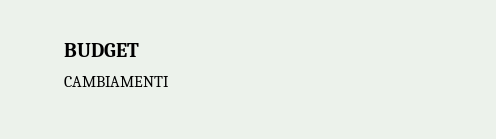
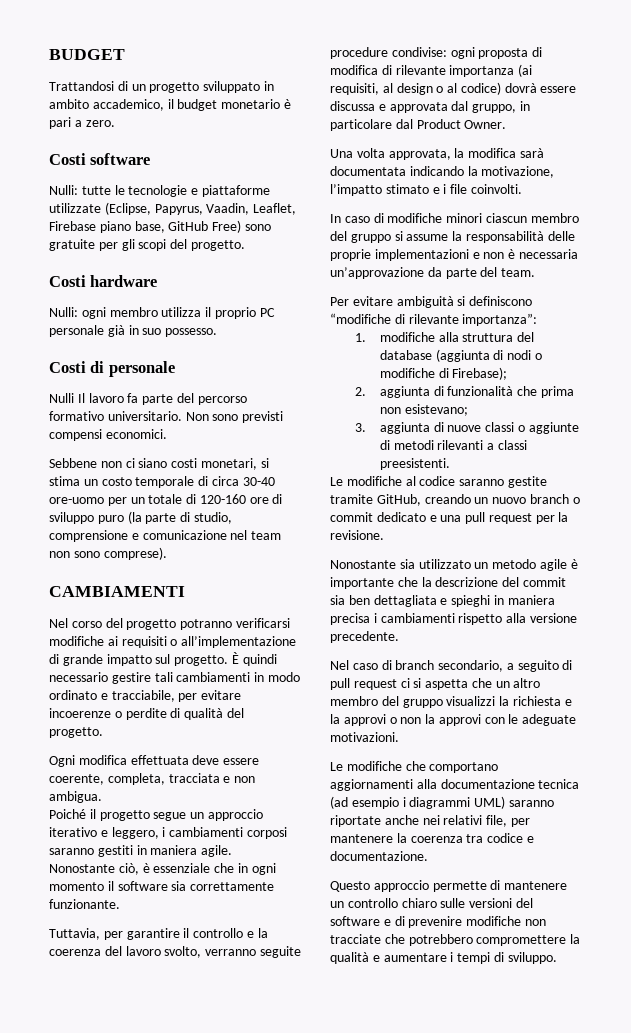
[64,76,169,87] CAMBIAMENTI -> [49,81,274,93] [49,99,291,111] [49,117,115,129] [49,153,151,165] [49,185,270,197] [49,202,297,215] [49,220,271,233] [49,239,245,251] [49,275,158,287] [49,307,275,319] [49,325,218,337] [49,361,175,377] [49,393,247,405] [49,411,284,423] [49,429,167,441] [49,458,269,470] [49,476,275,488] [49,494,283,506] [49,511,232,524] [49,530,282,542] [49,547,167,560] [49,586,185,597] [49,618,290,630] [49,636,297,648] [49,652,277,666] [49,672,300,684] [49,690,242,702] [49,708,244,720] [49,727,103,738] [49,755,260,767] [49,773,256,785] [49,791,102,803] [49,809,263,821] [49,827,287,839] [49,845,233,857] [49,863,276,875] [49,881,275,891] [49,899,120,909] [49,928,268,940] [49,946,301,958] [330,47,543,59] [330,64,533,77] [330,82,577,95] [330,101,530,113] [330,119,507,131] [330,148,544,160] [330,166,555,178] [330,184,522,196] [330,213,579,223] [330,231,575,243] [330,249,578,261] [330,267,536,279] [330,296,533,308] [330,313,538,326] [354,332,535,342] [379,349,542,362] [379,367,508,380] [354,386,574,398] [379,404,468,416] [354,422,579,434] [379,440,527,450] [379,458,450,470] [330,476,547,488] [330,494,580,506] [330,512,569,524] [330,530,384,540] [330,559,578,571] [330,577,566,589] [330,595,555,607] [330,613,577,625] [330,631,399,643] [330,660,573,672] [330,678,541,690] [330,696,572,708] [330,714,577,726] [330,732,399,742] [330,761,499,773] [330,779,580,791] [330,796,554,809] [330,815,530,827] [330,833,534,843] [330,851,428,861] [330,880,568,892] [330,898,533,908] [330,916,546,928] [330,934,581,946] [330,952,557,964] Trattandosi di un progetto sviluppato in ambito accademico, il budget monetario è pari a zero. // Costi software // Nulli: tutte le tecnologie e piattaforme utilizzate (Eclipse, Papyrus, Vaadin, Leaflet, Firebase piano base, GitHub Free) sono gratuite per gli scopi del progetto. // Costi hardware // Nulli: ogni membro utilizza il proprio PC personale già in suo possesso. // Costi di personale // Nulli Il lavoro fa parte del percorso formativo universitario. Non sono previsti compensi economici. // Sebbene non ci siano costi monetari, si stima un costo temporale di circa 30-40 ore-uomo per un totale di 120-160 ore di sviluppo puro (la parte di studio, comprensione e comunicazione nel team non sono comprese). // CAMBIAMENTI // Nel corso del progetto potranno verificarsi modifiche ai requisiti o all’implementazione di grande impatto sul progetto. È quindi necessario gestire tali cambiamenti in modo ordinato e tracciabile, per evitare incoerenze o perdite di qualità del progetto. // Ogni modifica effettuata deve essere coerente, completa, tracciata e non ambigua. // Poiché il progetto segue un approccio iterativo e leggero, i cambiamenti corposi saranno gestiti in maniera agile. Nonostante ciò, è essenziale che in ogni momento il software sia correttamente funzionante. // Tuttavia, per garantire il controllo e la coerenza del lavoro svolto, verranno seguite procedure condivise: ogni proposta di modifica di rilevante importanza (ai requisiti, al design o al codice) dovrà essere discussa e approvata dal gruppo, in particolare dal Product Owner. // Una volta approvata, la modifica sarà documentata indicando la motivazione, l’impatto stimato e i file coinvolti. // In caso di modifiche minori ciascun membro del gruppo si assume la responsabilità delle proprie implementazioni e non è necessaria un’approvazione da parte del team. // Per evitare ambiguità si definiscono “modifiche di rilevante importanza”: // 1. modifiche alla struttura del database (aggiunta di nodi o modifiche di Firebase); // 2. aggiunta di funzionalità che prima non esistevano; // 3. aggiunta di nuove classi o aggiunte di metodi rilevanti a classi preesistenti. // Le modifiche al codice saranno gestite tramite GitHub, creando un nuovo branch o commit dedicato e una pull request per la revisione. // Nonostante sia utilizzato un metodo agile è importante che la descrizione del commit sia ben dettagliata e spieghi in maniera precisa i cambiamenti rispetto alla versione precedente. // Nel caso di branch secondario, a seguito di pull request ci si aspetta che un altro membro del gruppo visualizzi la richiesta e la approvi o non la approvi con le adeguate motivazioni. // Le modifiche che comportano aggiornamenti alla documentazione tecnica (ad esempio i diagrammi UML) saranno riportate anche nei relativi file, per mantenere la coerenza tra codice e documentazione. // Questo approccio permette di mantenere un controllo chiaro sulle versioni del software e di prevenire modifiche non tracciate che potrebbero compromettere la qualità e aumentare i tempi di sviluppo.

